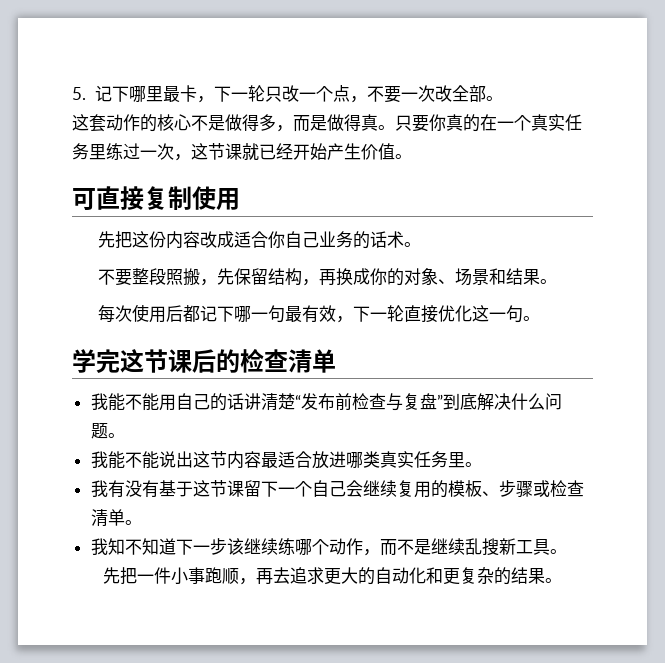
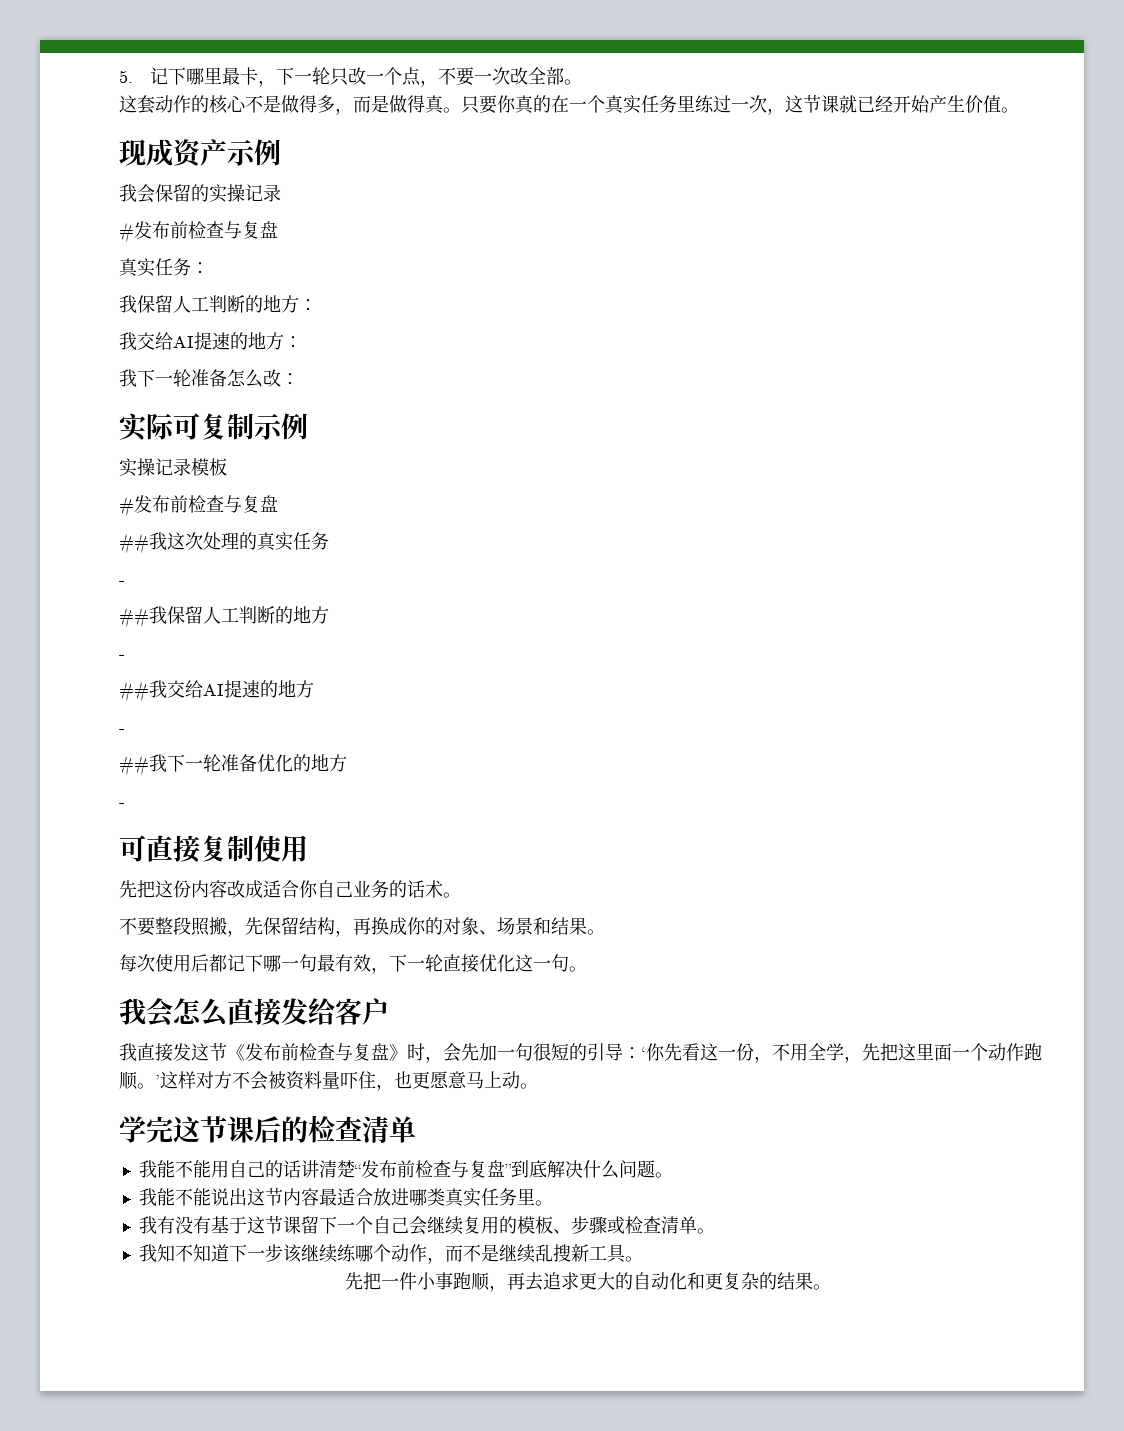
(412, 156) none -> [119,139,281,168] [119,184,281,203] [119,221,278,243] [119,258,209,277] [119,295,317,313] [119,332,302,350] [119,369,299,388] [119,413,308,441] [119,458,227,477] [119,495,278,517] [119,532,329,554] [119,581,125,585] [119,606,329,628] [119,655,125,659] [119,680,314,702] [119,729,125,733] [119,754,347,776] [119,803,125,807] // 现成资产示例 // 我会保留的实操记录 // #发布前检查与复盘 // 真实任务： // 我保留人工判断的地方： // 我交给AI提速的地方： // 我下一轮准备怎么改： // 实际可复制示例 // 实操记录模板 // #发布前检查与复盘 // ##我这次处理的真实任务 // - // ##我保留人工判断的地方 // - // ##我交给AI提速的地方 // - // ##我下一轮准备优化的地方 // -
(540, 318) none -> [119,998,389,1027] [119,1043,1042,1063] [119,1071,538,1091] // 我会怎么直接发给客户 // 我直接发这节《发布前检查与复盘》时，会先加一句很短的引导：‘你先看这一份，不用全学，先把这里面一个动作跑顺。’这样对方不会被资料量吓住，也更愿意马上动。

